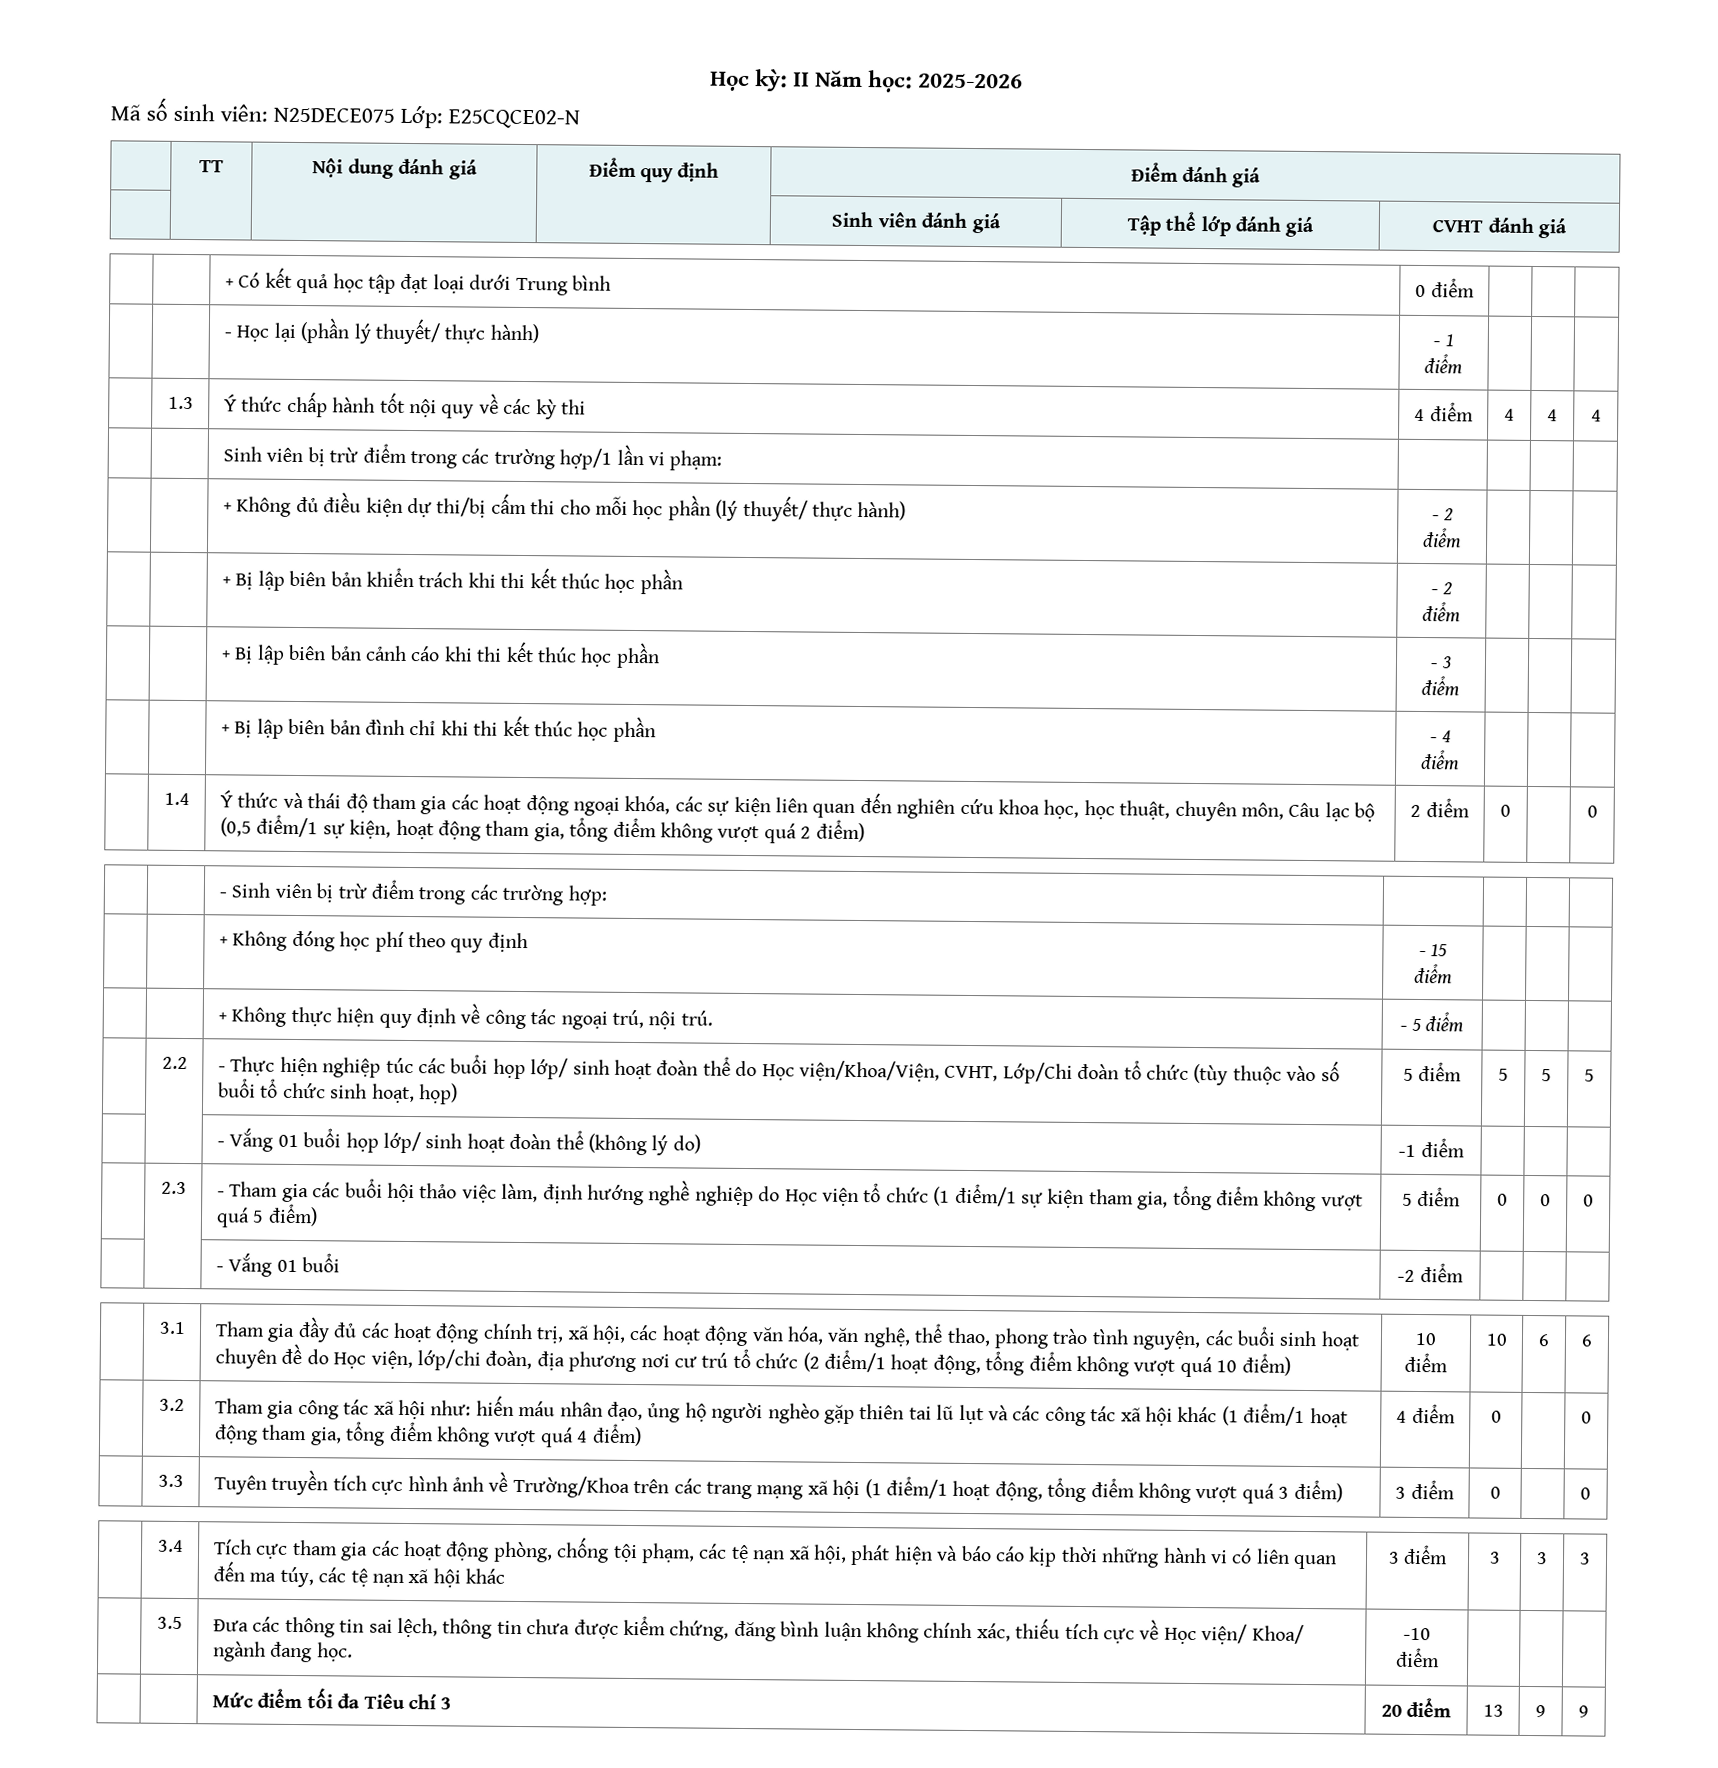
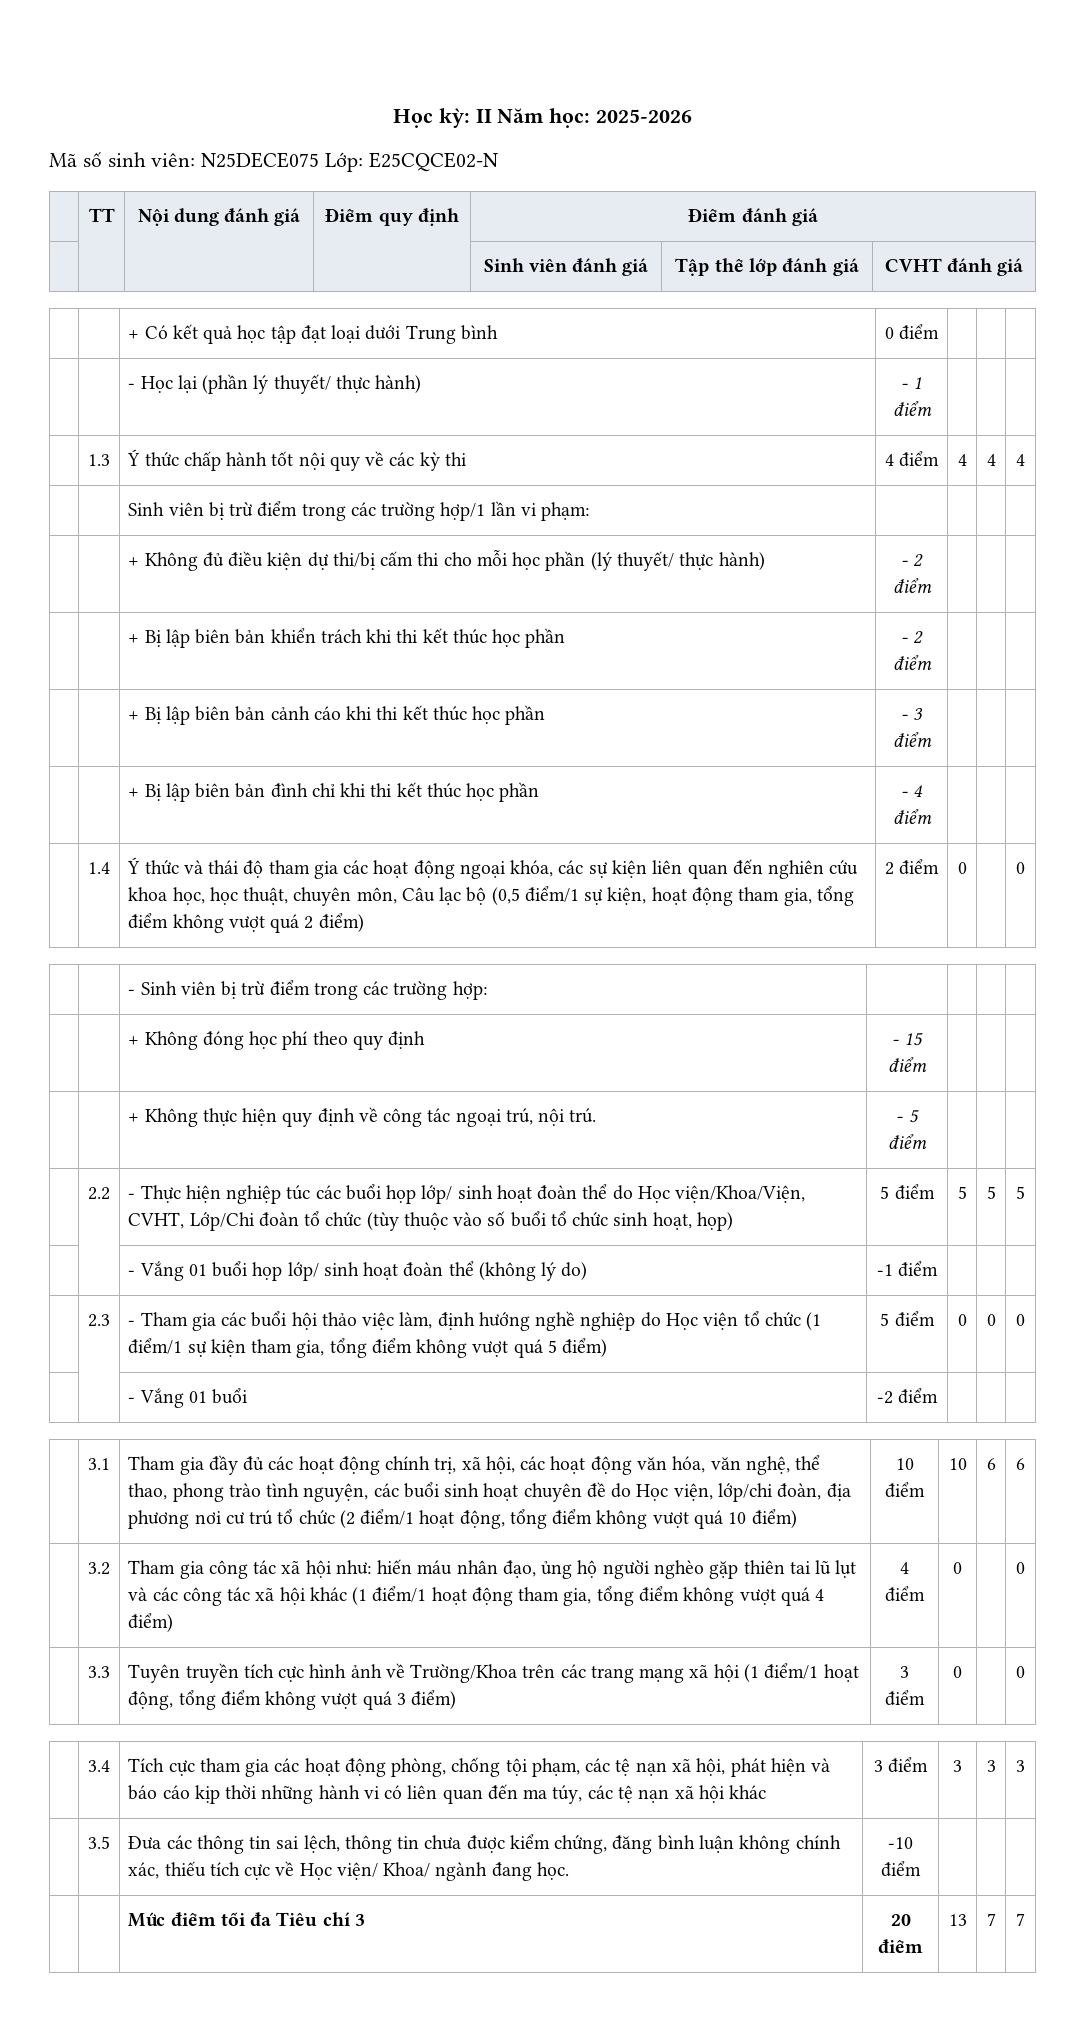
[1535,1705,1546,1718] [1578,1705,1589,1718] 9 | 9 -> [986,1913,996,1926] [1016,1913,1025,1926] 7 | 7

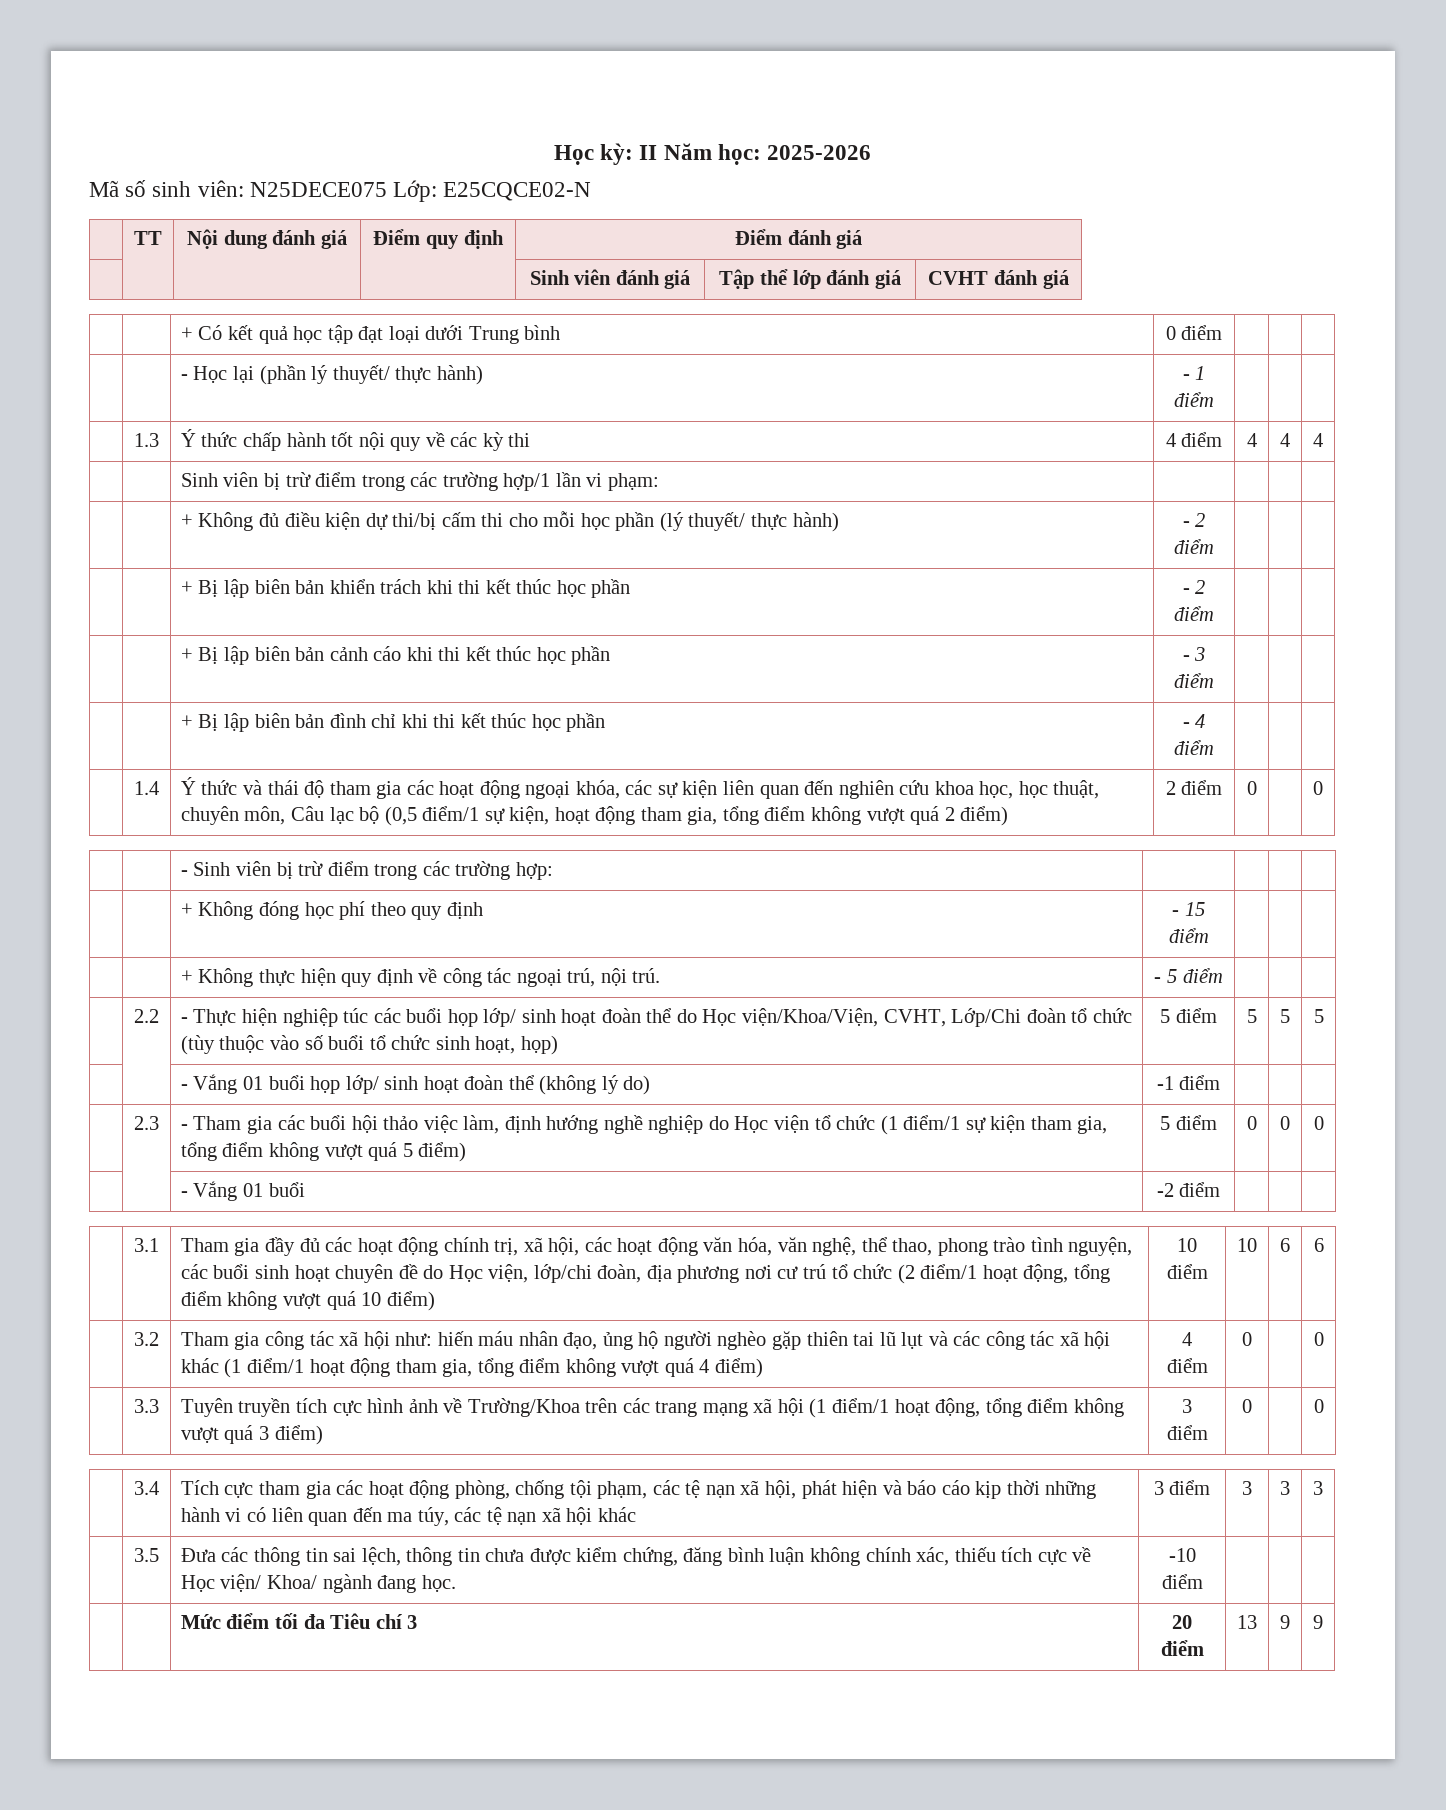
[986,1913,996,1926] [1016,1913,1025,1926] 7 | 7 -> [1280,1615,1290,1629] [1313,1615,1323,1629] 9 | 9

